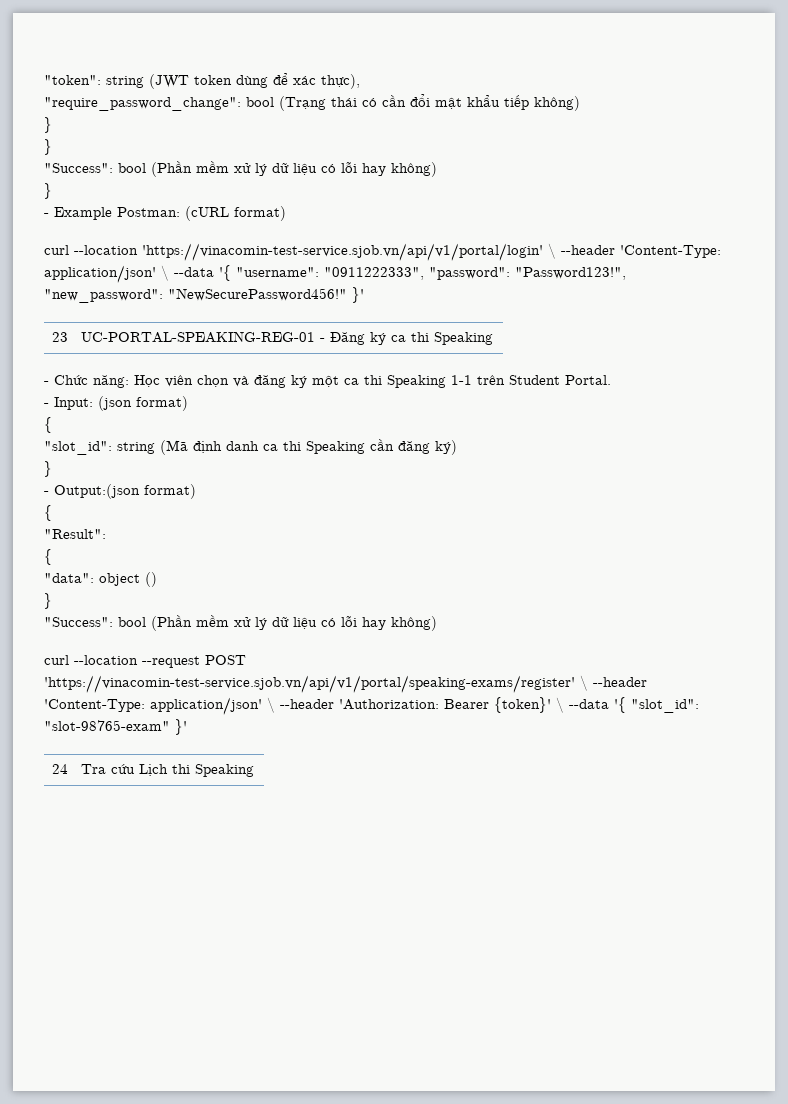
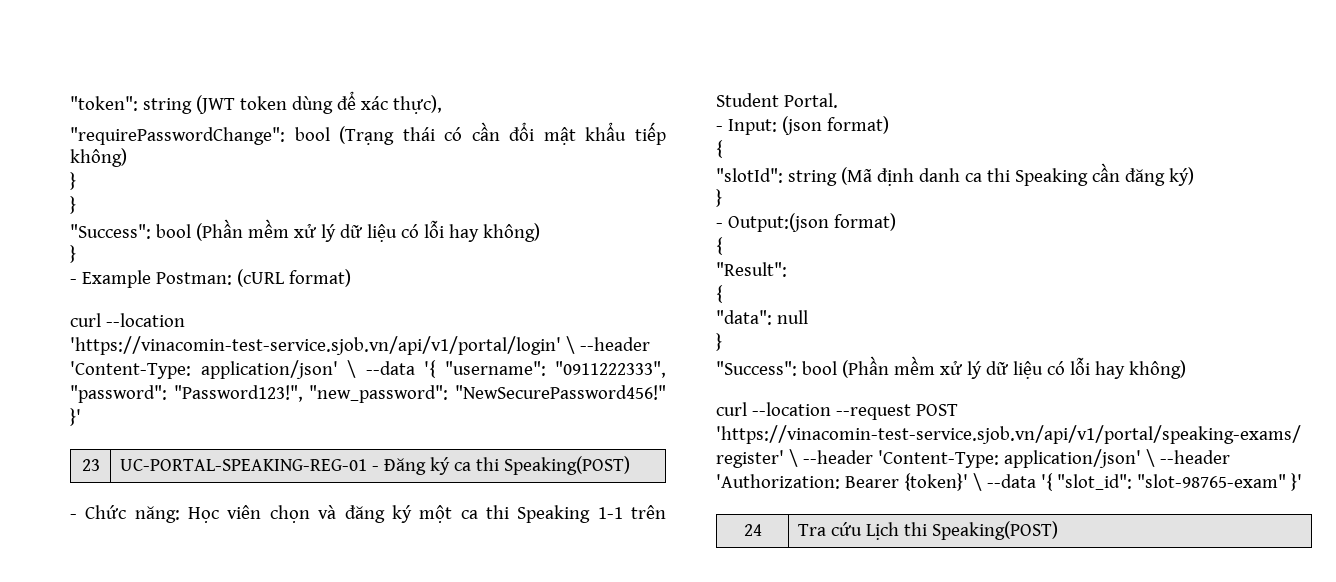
[44,97,241,111] "require_password_change": -> [70,127,285,145] "requirePasswordChange":
[433,332,493,345] Speaking -> [504,456,631,475] Speaking(POST)
[44,441,112,455] "slot_id": -> [716,168,783,183] "slotId":
[99,572,157,587] object () -> [776,310,808,324] null
[194,764,254,777] Speaking -> [932,521,1059,540] Speaking(POST)

